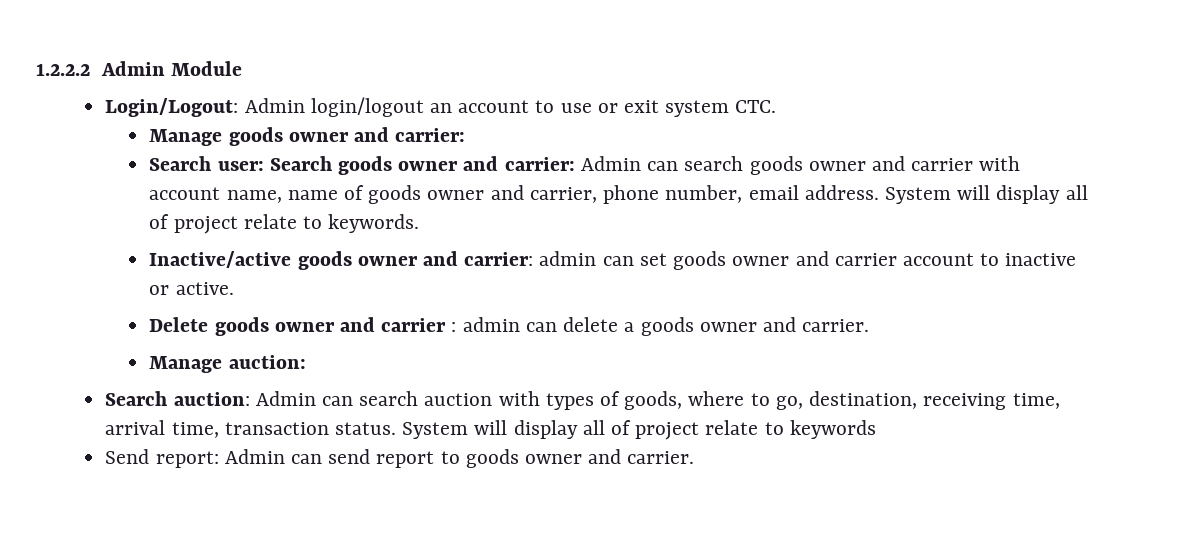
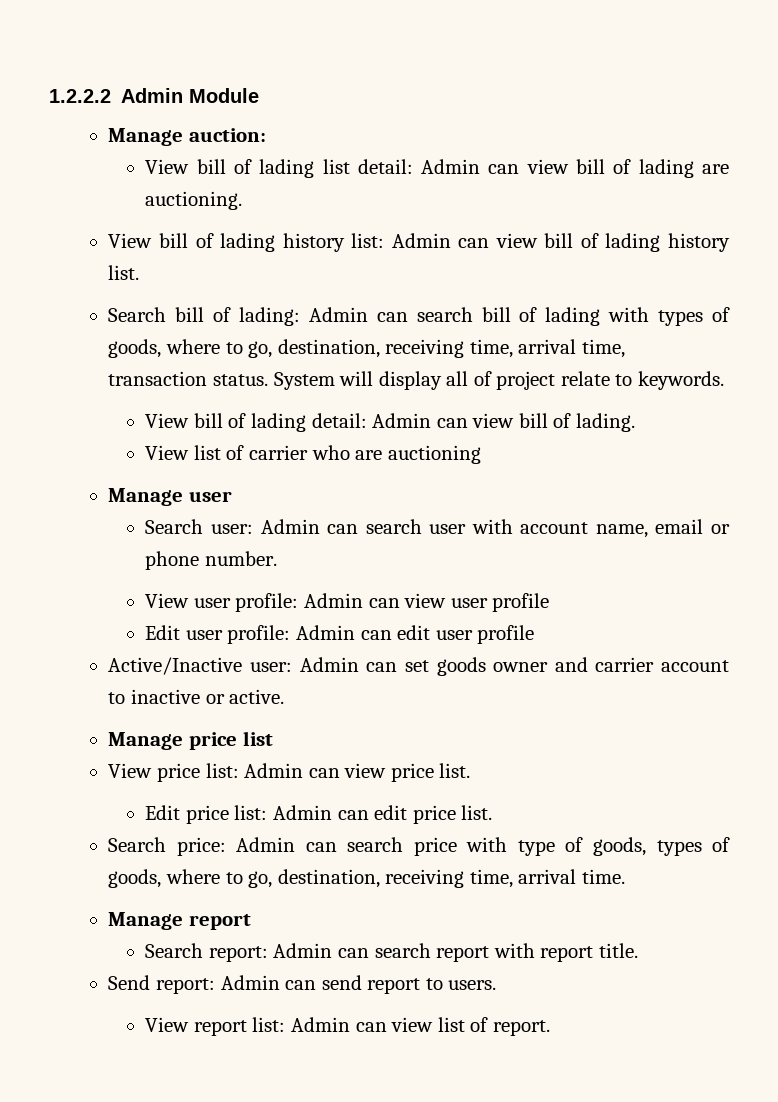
[105,97,777,117] [149,127,466,146] [149,156,1021,175] [149,185,1088,204] [149,214,420,234] [149,251,1077,270] [149,282,234,295] [149,317,870,336] [149,355,306,373] [105,391,493,406] Login/Logout: Admin login/logout an account to use or exit system CTC. // Manage goods owner and carrier: // Search user: Search goods owner and carrier: Admin can search goods owner and carrier with account name, name of goods owner and carrier, phone number, email address. System will display all of project relate to keywords. // Inactive/active goods owner and carrier: admin can set goods owner and carrier account to inactive or active. // Delete goods owner and carrier : admin can delete a goods owner and carrier. // Manage auction: // Search auction: Admin can search auction -> [108,128,266,146] [145,159,729,178] [145,191,243,210] [108,233,730,252] [108,265,140,280] [108,307,601,326] Manage auction: // View bill of lading list detail: Admin can view bill of lading are auctioning. // View bill of lading history list: Admin can view bill of lading history list. // Search bill of lading: Admin can search bill of lading
[789,420,876,439] keywords -> [637,371,724,390] [145,413,635,432] [145,445,481,464] [108,488,232,506] [145,519,730,538] [145,551,277,570] [145,593,550,612] [145,625,535,644] [108,657,729,676] [108,689,285,704] [108,731,273,750] [108,763,471,782] [145,805,493,824] [108,837,730,856] [108,869,625,888] [108,912,251,930] [145,943,638,962] keywords. // View bill of lading detail: Admin can view bill of lading. // View list of carrier who are auctioning // Manage user // Search user: Admin can search user with account name, email or phone number. // View user profile: Admin can view user profile // Edit user profile: Admin can edit user profile // Active/Inactive user: Admin can set goods owner and carrier account to inactive or active. // Manage price list // View price list: Admin can view price list. // Edit price list: Admin can edit price list. // Search price: Admin can search price with type of goods, types of goods, where to go, destination, receiving time, arrival time. // Manage report // Search report: Admin can search report with report title.
[465,449,695,468] goods owner and carrier. -> [448,980,497,990] [145,1017,550,1036] users. // View report list: Admin can view list of report.

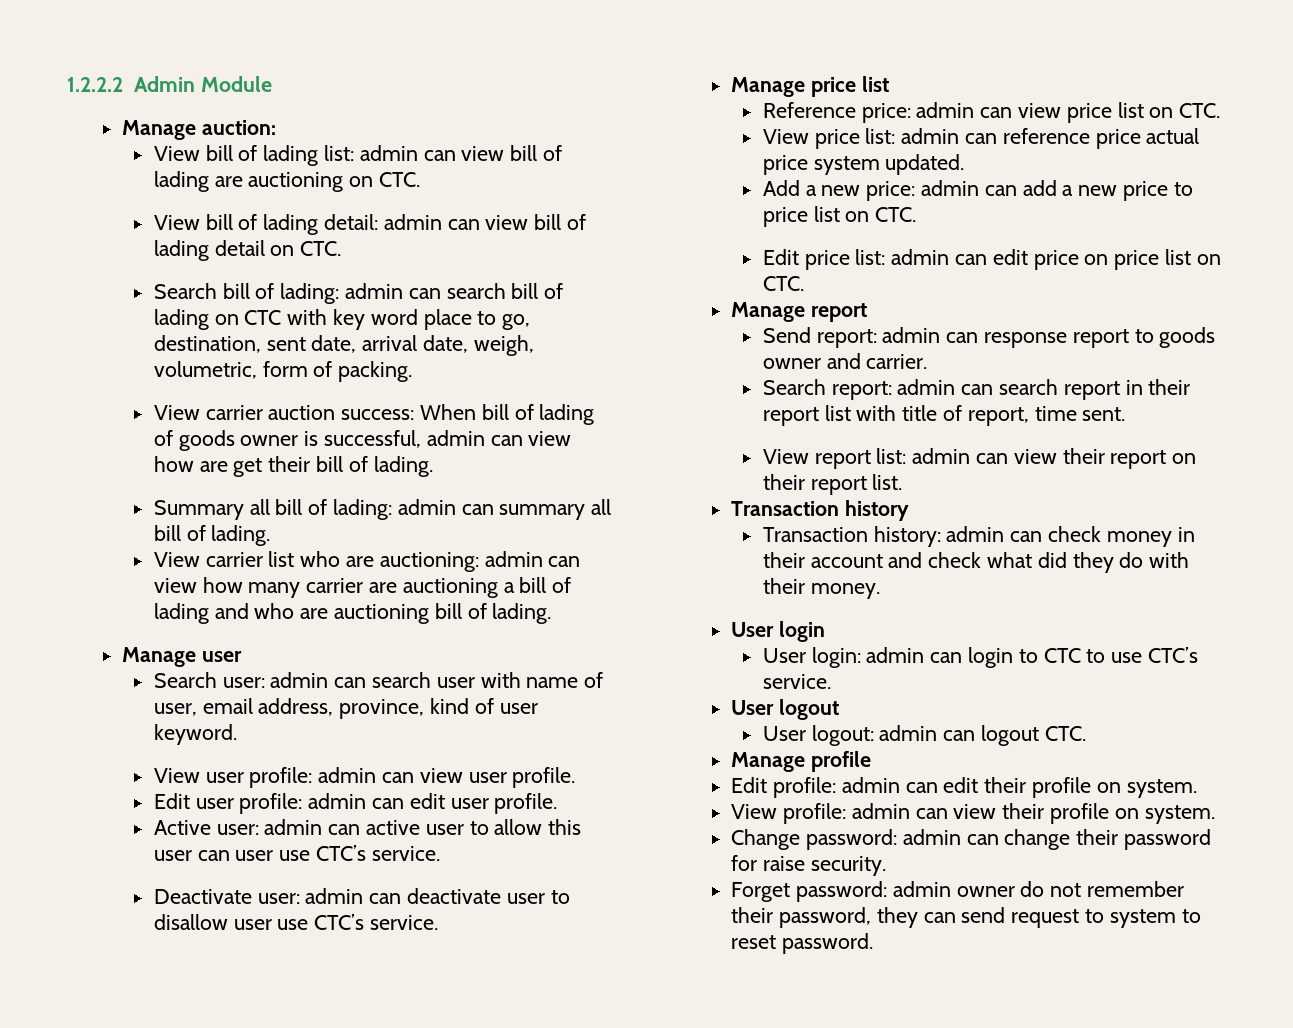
[322,159,481,174] list detail: Admin -> [323,145,418,161] list: admin
[145,191,243,210] [108,233,730,252] [108,265,140,280] [108,307,730,326] [108,339,625,358] [108,371,724,390] auctioning. // View bill of lading history list: Admin can view bill of lading history list. // Search bill of lading: Admin can search bill of lading with types of goods, where to go, destination, receiving time, arrival time, transaction status. System will display all of project relate to keywords. -> [248,172,420,192] auctioning on CTC.
[372,413,635,432] [145,445,308,460] Admin can view bill of lading. // View list of carrier -> [383,214,586,230] [153,240,342,261] [153,283,564,304] [153,309,531,330] [153,335,534,356] [153,361,413,382] [153,404,595,425] [153,430,572,451] [153,456,433,477] [153,499,612,520] [153,525,271,546] [153,551,581,572] [153,577,572,598] [153,603,249,624] admin can view bill of lading detail on CTC. // Search bill of lading: admin can search bill of lading on CTC with key word place to go, destination, sent date, arrival date, weigh, volumetric, form of packing. // View carrier auction success: When bill of lading of goods owner is successful, admin can view how are get their bill of lading. // Summary all bill of lading: admin can summary all bill of lading. // View carrier list who are auctioning: admin can view how many carrier are auctioning a bill of lading and
(481, 454) none -> [434,603,552,624] bill of lading.
[260,519,320,534] Admin -> [270,672,329,688] admin
[520,519,730,538] [145,551,277,570] account name, email or phone number. -> [526,672,604,688] [153,698,538,719] [153,724,237,745] name of user, email address, province, kind of user keyword.
[303,593,363,608] Admin -> [318,767,377,783] admin
[492,593,550,612] profile -> [512,767,576,788] profile.
[295,625,355,640] Admin -> [308,793,367,809] admin
[477,625,535,644] [108,657,729,676] [108,689,285,704] [108,731,273,750] [108,763,471,782] profile // Active/Inactive user: Admin can set goods owner and carrier account to inactive or active. // Manage price list // View price list: Admin can view price list. -> [494,793,558,814] [153,819,582,835] [153,845,440,861] [153,888,570,904] [153,914,438,930] [731,76,889,97] [762,102,1221,123] [762,128,1200,149] [762,154,965,175] [762,180,1193,201] [762,206,917,227] profile. // Active user: admin can active user to allow this user can user use CTC’s service. // Deactivate user: admin can deactivate user to disallow user use CTC’s service. // Manage price list // Reference price: admin can view price list on CTC. // View price list: admin can reference price actual price system updated. // Add a new price: admin can add a new price to price list on CTC.
[272,805,332,820] Admin -> [891,249,950,265] admin
[461,805,493,820] [108,837,730,856] [108,869,625,888] [108,912,251,930] list. // Search price: Admin can search price with type of goods, types of goods, where to go, destination, receiving time, arrival time. // Manage report -> [1084,249,1221,270] [762,276,804,291] [731,302,867,322] [762,327,1216,348] [762,353,928,369] on price list on CTC. // Manage report // Send report: admin can response report to goods owner and carrier.
[273,943,333,958] Admin -> [897,379,956,395] admin
[493,943,638,962] [108,975,497,994] with report title. // Send report: Admin can send report to users. -> [1125,379,1191,395] [762,405,1126,426] in their report list with title of report, time sent.
[290,1017,550,1036] Admin can view list of report. -> [912,448,1197,469] [762,474,903,495] [731,500,909,521] [762,526,1195,547] [762,552,1190,573] [762,578,880,599] [731,621,825,642] [762,647,1198,668] [762,674,831,689] [731,699,839,720] [762,725,1086,746] [731,751,871,772] [731,777,1197,798] [731,803,1215,824] [731,829,1212,850] [731,855,886,876] [731,881,1185,902] [731,907,1201,928] [731,933,873,954] admin can view their report on their report list. // Transaction history // Transaction history: admin can check money in their account and check what did they do with their money. // User login // User login: admin can login to CTC to use CTC’s service. // User logout // User logout: admin can logout CTC. // Manage profile // Edit profile: admin can edit their profile on system. // View profile: admin can view their profile on system. // Change password: admin can change their password for raise security. // Forget password: admin owner do not remember their password, they can send request to system to reset password.

